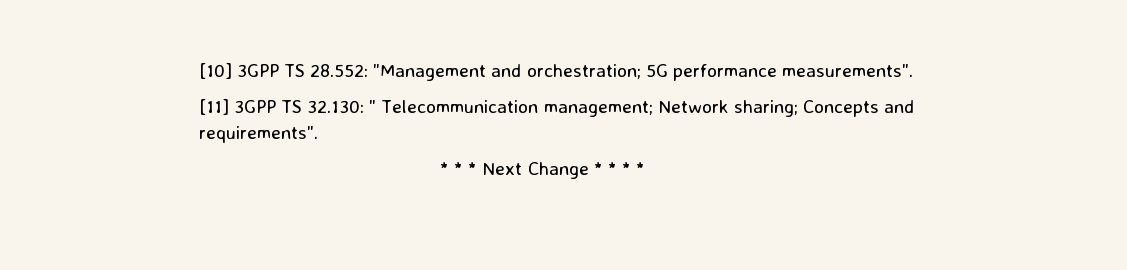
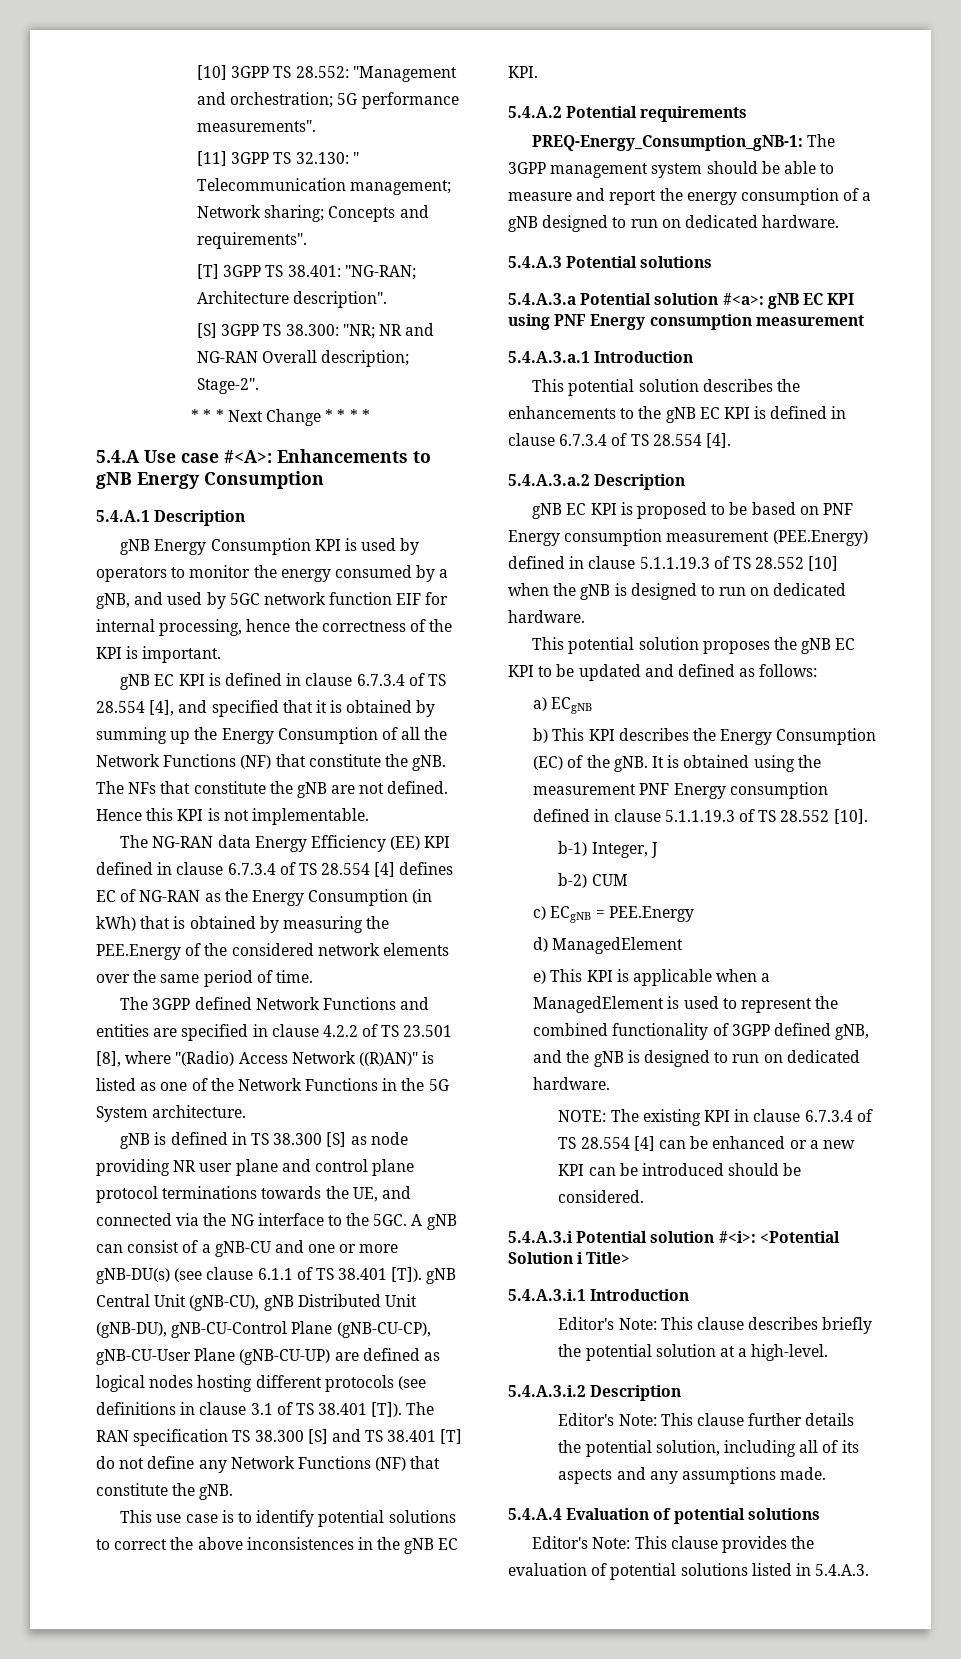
(318, 134) none -> [196,264,416,280] [196,291,388,308] [196,323,435,339] [196,350,410,367] [196,378,259,394] // [T] 3GPP TS 38.401: "NG-RAN; Architecture description". // [S] 3GPP TS 38.300: "NR; NR and NG-RAN Overall description; Stage-2".
(646, 168) none -> [96,449,431,463] [96,471,324,489] [96,510,246,526] [120,538,420,555] [96,565,449,582] [96,592,449,609] [96,619,453,636] [96,646,222,663] [120,673,446,690] [96,700,436,717] [96,727,448,744] [96,754,447,771] [96,781,449,798] [96,808,369,825] [120,835,451,852] [96,862,454,877] [96,889,433,906] [96,916,390,933] [96,943,449,960] [96,970,313,987] [120,997,430,1010] [96,1024,453,1041] [96,1051,435,1067] [96,1078,449,1091] [96,1105,247,1122] [120,1132,408,1149] [96,1159,415,1176] [96,1186,411,1203] [96,1213,457,1230] [96,1240,399,1257] [96,1267,457,1284] [96,1294,417,1311] [96,1321,431,1338] [96,1348,440,1365] [96,1375,426,1392] [96,1402,435,1417] [96,1429,463,1446] [96,1456,441,1473] [96,1483,234,1500] [120,1510,456,1527] [96,1537,459,1554] [508,66,538,78] [508,106,748,122] [532,134,836,151] [508,161,835,178] [508,188,872,205] [508,215,840,232] [508,256,713,268] [508,293,855,309] [508,314,864,330] [508,351,694,363] [532,379,800,396] [508,406,847,423] [508,433,731,448] [508,474,686,490] [532,502,853,519] [508,529,868,546] [508,556,839,571] [508,583,847,600] [508,610,585,623] [532,637,856,654] [508,664,818,681] [533,697,593,714] [533,728,877,745] [533,755,821,772] [533,782,828,799] [533,809,868,824] [558,841,658,858] [558,873,628,888] [533,906,694,923] [533,937,684,954] [533,969,771,986] [533,996,839,1013] [533,1023,870,1040] [533,1050,860,1067] [533,1077,611,1090] [558,1109,873,1126] [558,1136,855,1151] [558,1163,802,1176] [558,1190,645,1203] [508,1231,840,1243] [508,1252,631,1264] [508,1289,690,1301] [558,1317,873,1334] [558,1344,829,1361] [508,1385,682,1401] [558,1413,855,1426] [558,1440,859,1457] [558,1467,827,1484] [508,1508,820,1524] [532,1536,815,1553] [508,1563,870,1580] // 5.4.A Use case #<A>: Enhancements to gNB Energy Consumption // 5.4.A.1 Description // gNB Energy Consumption KPI is used by operators to monitor the energy consumed by a gNB, and used by 5GC network function EIF for internal processing, hence the correctness of the KPI is important. // gNB EC KPI is defined in clause 6.7.3.4 of TS 28.554 [4], and specified that it is obtained by summing up the Energy Consumption of all the Network Functions (NF) that constitute the gNB. The NFs that constitute the gNB are not defined. Hence this KPI is not implementable. // The NG-RAN data Energy Efficiency (EE) KPI defined in clause 6.7.3.4 of TS 28.554 [4] defines EC of NG-RAN as the Energy Consumption (in kWh) that is obtained by measuring the PEE.Energy of the considered network elements over the same period of time. // The 3GPP defined Network Functions and entities are specified in clause 4.2.2 of TS 23.501 [8], where "(Radio) Access Network ((R)AN)" is listed as one of the Network Functions in the 5G System architecture. // gNB is defined in TS 38.300 [S] as node providing NR user plane and control plane protocol terminations towards the UE, and connected via the NG interface to the 5GC. A gNB can consist of a gNB-CU and one or more gNB-DU(s) (see clause 6.1.1 of TS 38.401 [T]). gNB Central Unit (gNB-CU), gNB Distributed Unit (gNB-DU), gNB-CU-Control Plane (gNB-CU-CP), gNB-CU-User Plane (gNB-CU-UP) are defined as logical nodes hosting different protocols (see definitions in clause 3.1 of TS 38.401 [T]). The RAN specification TS 38.300 [S] and TS 38.401 [T] do not define any Network Functions (NF) that constitute the gNB. // This use case is to identify potential solutions to correct the above inconsistences in the gNB EC KPI. // 5.4.A.2 Potential requirements // PREQ-Energy_Consumption_gNB-1: The 3GPP management system should be able to measure and report the energy consumption of a gNB designed to run on dedicated hardware. // 5.4.A.3 Potential solutions // 5.4.A.3.a Potential solution #<a>: gNB EC KPI using PNF Energy consumption measurement // 5.4.A.3.a.1 Introduction // This potential solution describes the enhancements to the gNB EC KPI is defined in clause 6.7.3.4 of TS 28.554 [4]. // 5.4.A.3.a.2 Description // gNB EC KPI is proposed to be based on PNF Energy consumption measurement (PEE.Energy) defined in clause 5.1.1.19.3 of TS 28.552 [10] when the gNB is designed to run on dedicated hardware. // This potential solution proposes the gNB EC KPI to be updated and defined as follows: // a) ECgNB // b) This KPI describes the Energy Consumption (EC) of the gNB. It is obtained using the measurement PNF Energy consumption defined in clause 5.1.1.19.3 of TS 28.552 [10]. // b-1) Integer, J // b-2) CUM // c) ECgNB = PEE.Energy // d) ManagedElement // e) This KPI is applicable when a ManagedElement is used to represent the combined functionality of 3GPP defined gNB, and the gNB is designed to run on dedicated hardware. // NOTE: The existing KPI in clause 6.7.3.4 of TS 28.554 [4] can be enhanced or a new KPI can be introduced should be considered. // 5.4.A.3.i Potential solution #<i>: <Potential Solution i Title> // 5.4.A.3.i.1 Introduction // Editor's Note: This clause describes briefly the potential solution at a high-level. // 5.4.A.3.i.2 Description // Editor's Note: This clause further details the potential solution, including all of its aspects and any assumptions made. // 5.4.A.4 Evaluation of potential solutions // Editor's Note: This clause provides the evaluation of potential solutions listed in 5.4.A.3.

